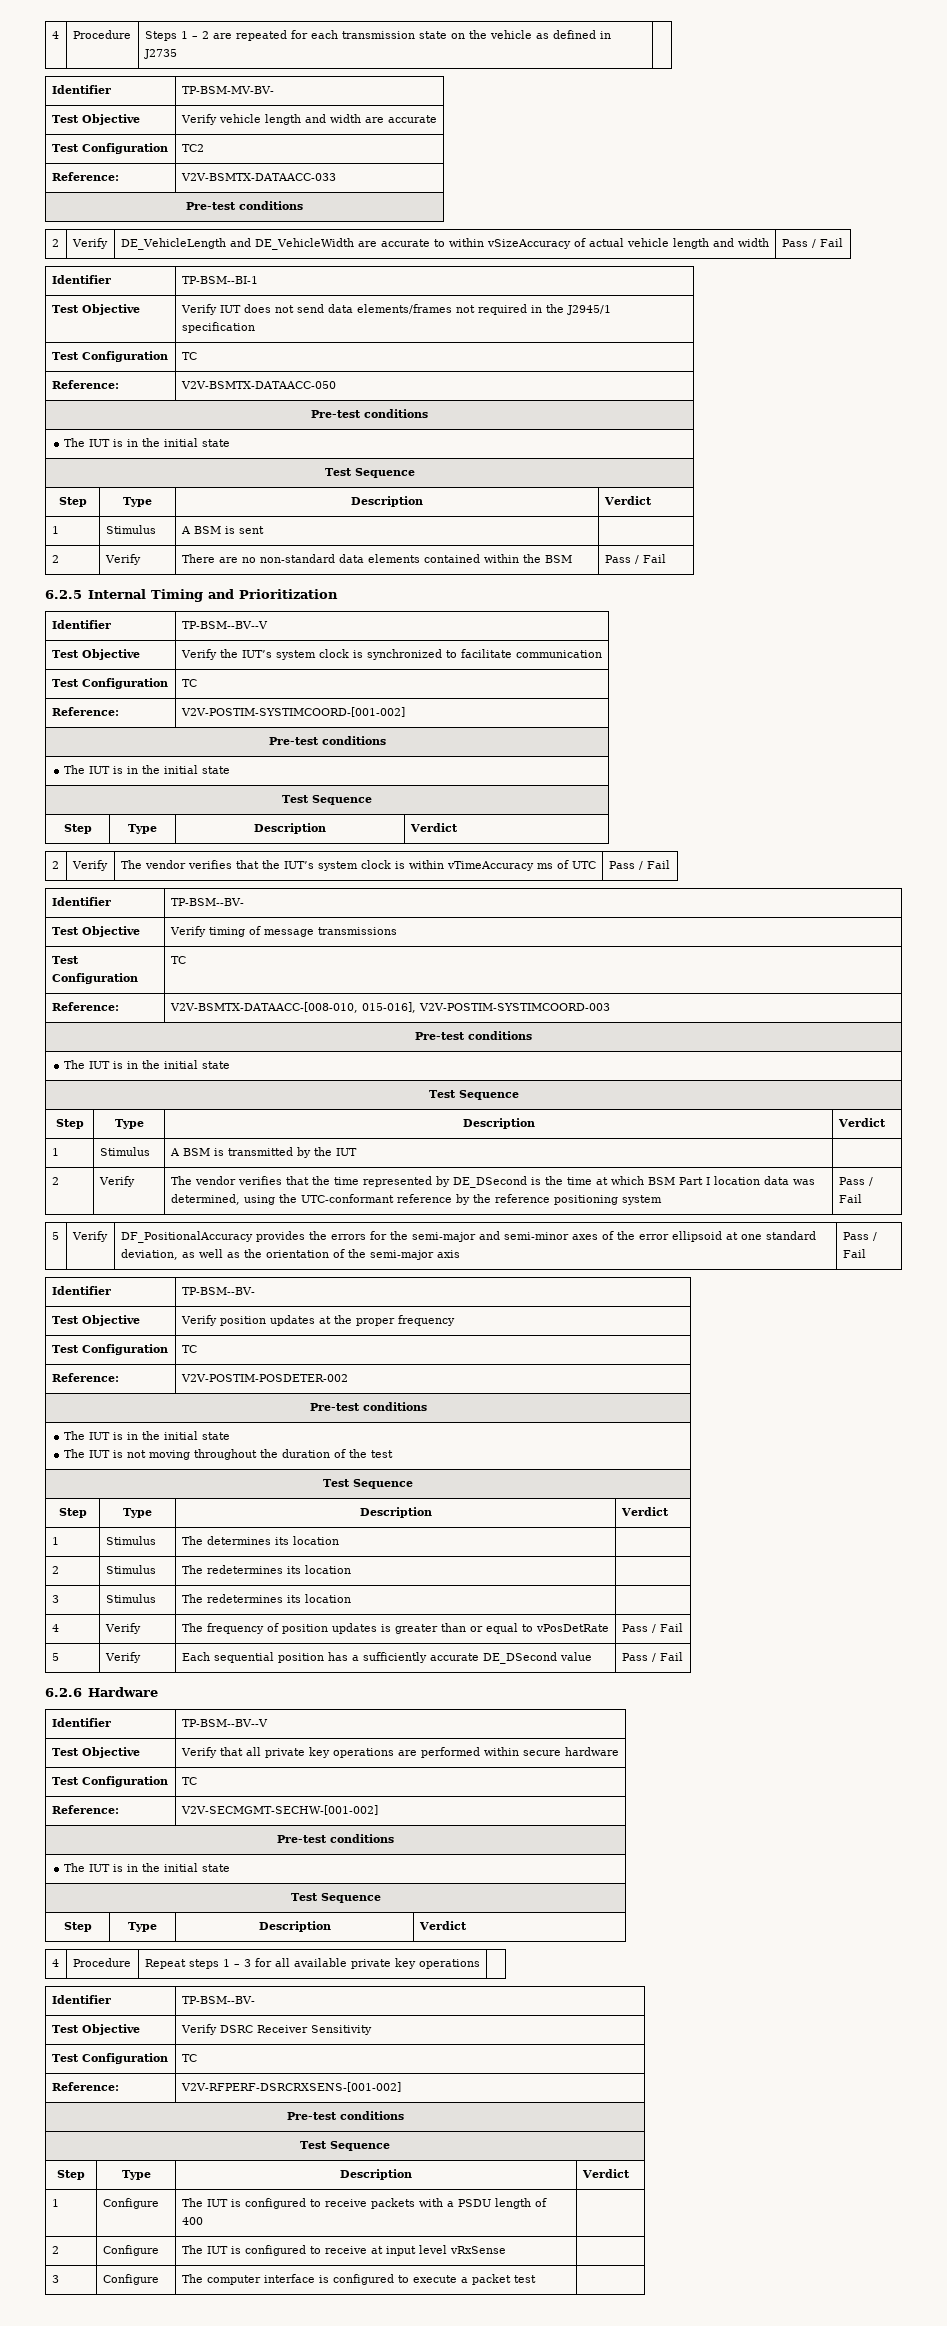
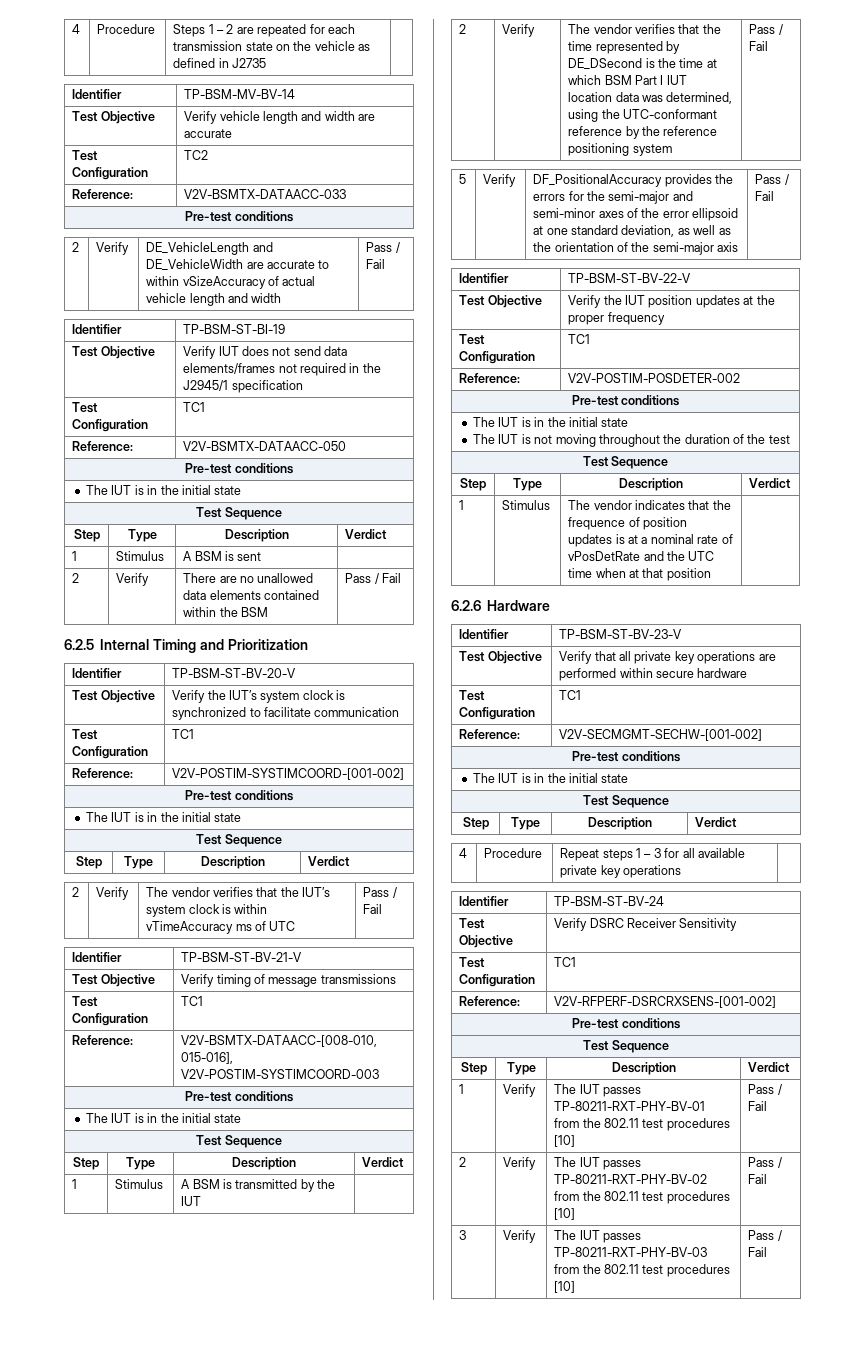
[181,86,274,94] TP-BSM-MV-BV- -> [184,89,296,99] TP-BSM-MV-BV-14
[181,276,258,284] TP-BSM--BI-1 -> [183,324,286,334] TP-BSM-ST-BI-19
[181,352,197,360] TC -> [183,402,206,412] TC1
[259,554,335,563] non-standard -> [257,573,314,583] unallowed
[181,621,268,629] TP-BSM--BV--V -> [172,668,297,678] TP-BSM-ST-BV-20-V
[181,679,197,687] TC -> [172,729,195,739] TC1
[170,898,244,906] TP-BSM--BV- -> [181,952,303,962] TP-BSM-ST-BV-21-V
[170,956,186,964] TC -> [181,996,204,1006] TC1
(710, 1181) none -> [666,75,687,85] IUT
[181,1287,255,1295] [51,1315,140,1326] [180,1315,217,1326] TP-BSM--BV- // Test Objective | Verify -> [568,273,692,283] [459,295,542,308] [568,295,646,308] TP-BSM-ST-BV-22-V // Test Objective | Verify the IUT
[181,1345,197,1353] TC -> [568,334,591,344] TC1
[206,1536,339,1545] [51,1566,59,1574] [105,1565,156,1574] [181,1565,351,1574] [51,1595,59,1603] [105,1594,156,1603] [181,1594,351,1603] [51,1624,59,1632] [104,1623,141,1634] [181,1623,609,1634] [621,1623,683,1633] [51,1653,59,1661] [104,1652,141,1663] [181,1652,592,1664] [621,1652,683,1662] determines its location | // 2 | Stimulus | The redetermines its location | // 3 | Stimulus | The redetermines its location | // 4 | Verify | The frequency of position updates is greater than or equal to vPosDetRate | Pass / Fail // 5 | Verify | Each sequential position has a sufficiently accurate DE_DSecond value | Pass / Fail -> [593,500,731,510] [568,517,688,530] [568,534,733,547] [568,551,715,561] [568,568,711,581] vendor indicates that the frequence of position updates is at a nominal rate of vPosDetRate and the UTC time when at that position |
[181,1719,268,1727] TP-BSM--BV--V -> [559,629,683,639] TP-BSM-ST-BV-23-V
[181,1777,197,1785] TC -> [559,690,582,700] TC1
[181,1996,255,2004] TP-BSM--BV- -> [554,896,665,906] TP-BSM-ST-BV-24
[181,2054,197,2062] TC -> [554,957,577,967] TC1
[102,2198,159,2209] [181,2198,547,2209] [181,2217,203,2225] [51,2246,59,2254] [102,2245,159,2256] [181,2245,506,2256] [51,2275,59,2283] [102,2274,159,2285] [181,2274,536,2285] Configure | The IUT is configured to receive packets with a PSDU length of 400 | // 2 | Configure | The IUT is configured to receive at input level vRxSense | // 3 | Configure | The computer interface is configured to execute a packet test | -> [503,1084,537,1097] [554,1084,642,1097] [554,1101,706,1111] [554,1118,730,1131] [554,1135,576,1147] [748,1084,782,1095] [748,1101,768,1111] [459,1157,467,1167] [503,1157,537,1170] [554,1157,642,1170] [554,1174,708,1184] [554,1191,730,1204] [554,1208,576,1220] [748,1157,782,1168] [748,1174,768,1184] [459,1230,467,1240] [503,1230,537,1243] [554,1230,642,1243] [554,1247,708,1257] [554,1264,730,1277] [554,1281,576,1293] [748,1230,782,1241] [748,1247,768,1257] Verify | The IUT passes TP-80211-RXT-PHY-BV-01 from the 802.11 test procedures [10] | Pass / Fail // 2 | Verify | The IUT passes TP-80211-RXT-PHY-BV-02 from the 802.11 test procedures [10] | Pass / Fail // 3 | Verify | The IUT passes TP-80211-RXT-PHY-BV-03 from the 802.11 test procedures [10] | Pass / Fail

